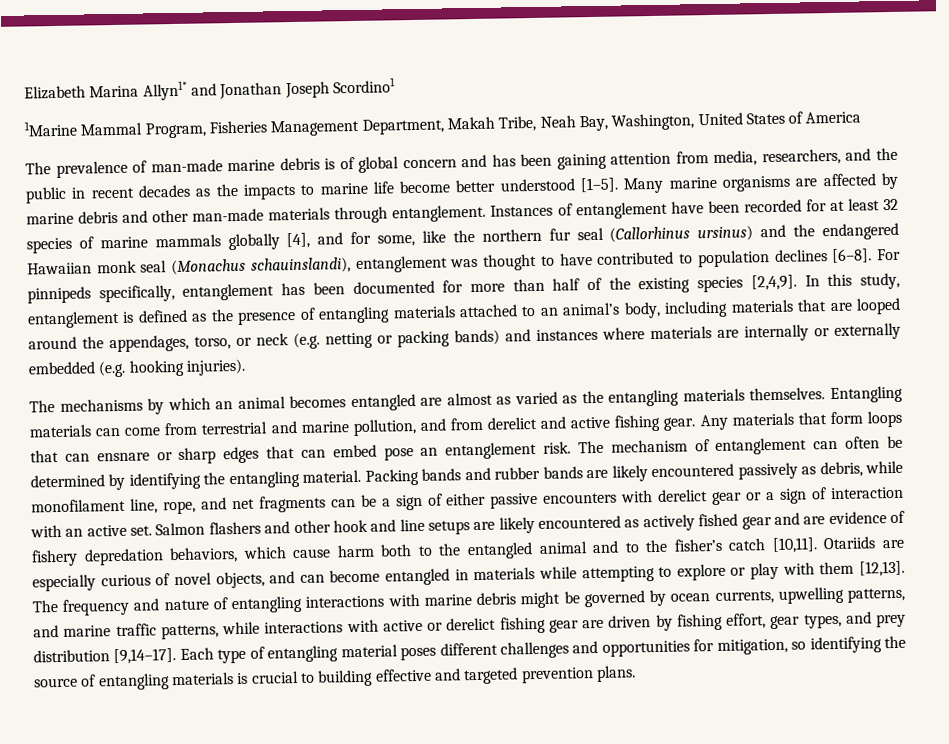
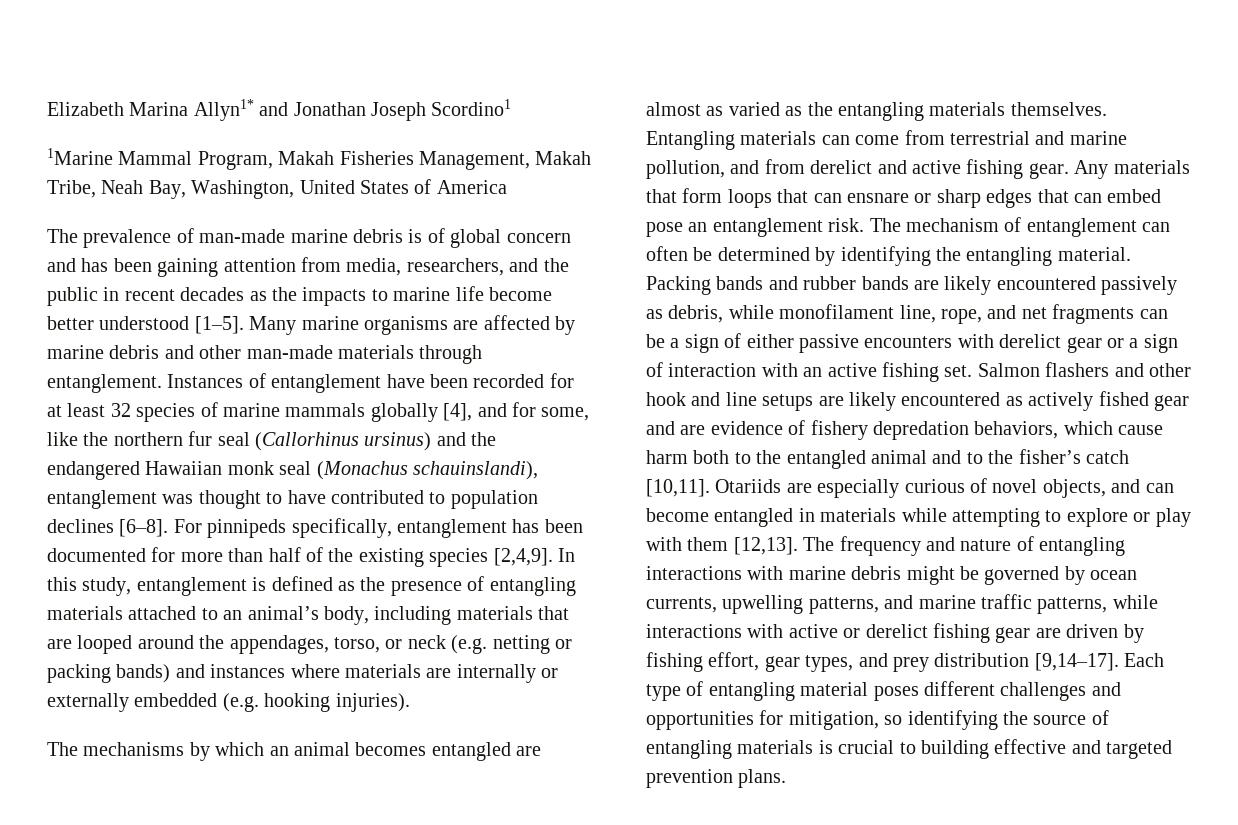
[208,118,444,137] Fisheries Management Department, -> [278,151,530,170] Makah Fisheries Management,
(127, 530) none -> [882,362,939,382] fishing

